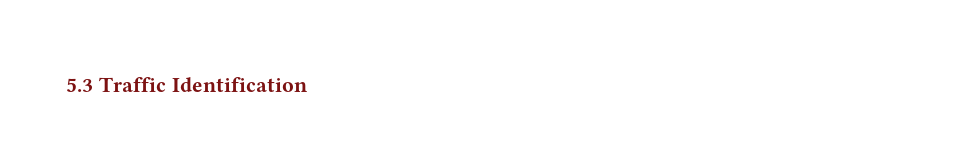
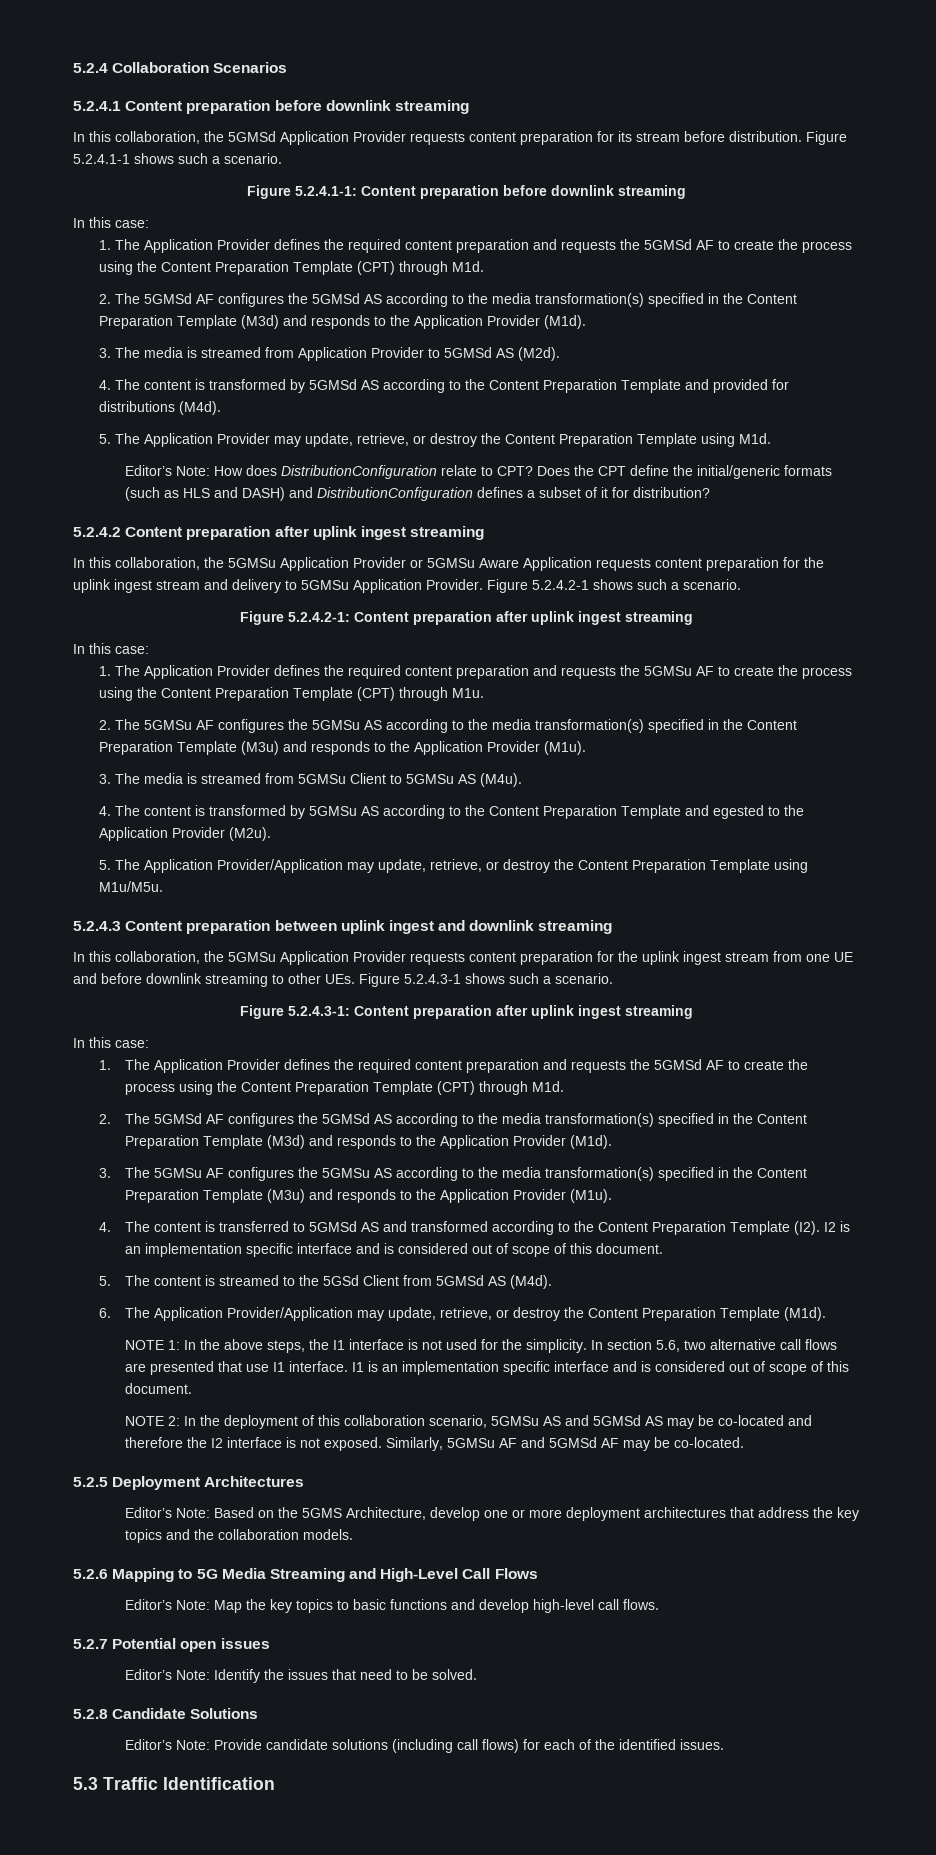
(66, 85) none -> [73,62,288,73] [73,100,469,114] [73,131,847,145] [73,153,282,164] [247,185,686,199] [73,217,149,228] [98,239,852,253] [98,261,484,275] [98,293,797,307] [98,315,586,329] [98,347,560,361] [98,379,789,393] [98,401,221,415] [98,433,771,447] [124,465,832,479] [124,487,710,501] [73,526,485,540] [73,557,824,571] [73,579,741,593] [240,611,693,625] [73,643,149,654] [98,665,852,679] [98,687,484,701] [98,719,797,733] [98,741,586,755] [98,773,522,787] [98,805,804,819] [98,827,271,841] [98,859,808,873] [98,881,163,892] [73,920,613,934] [73,951,853,965] [73,973,613,987] [240,1005,693,1019] [73,1037,149,1048] [98,1059,808,1073] [124,1081,564,1095] [98,1113,807,1127] [124,1135,612,1149] [98,1167,807,1181] [124,1189,612,1203] [98,1221,850,1235] [124,1243,663,1257] [98,1275,552,1289] [98,1307,826,1321] [124,1339,837,1353] [124,1361,849,1375] [124,1383,192,1394] [124,1415,812,1429] [124,1437,744,1451] [73,1476,305,1490] [124,1507,859,1521] [124,1529,353,1543] [73,1568,538,1582] [124,1599,659,1613] [73,1638,270,1652] [124,1669,477,1683] [73,1708,259,1719] [124,1739,724,1753] 5.2.4 Collaboration Scenarios // 5.2.4.1 Content preparation before downlink streaming // In this collaboration, the 5GMSd Application Provider requests content preparation for its stream before distribution. Figure 5.2.4.1-1 shows such a scenario. // Figure 5.2.4.1-1: Content preparation before downlink streaming // In this case: // 1. The Application Provider defines the required content preparation and requests the 5GMSd AF to create the process using the Content Preparation Template (CPT) through M1d. // 2. The 5GMSd AF configures the 5GMSd AS according to the media transformation(s) specified in the Content Preparation Template (M3d) and responds to the Application Provider (M1d). // 3. The media is streamed from Application Provider to 5GMSd AS (M2d). // 4. The content is transformed by 5GMSd AS according to the Content Preparation Template and provided for distributions (M4d). // 5. The Application Provider may update, retrieve, or destroy the Content Preparation Template using M1d. // Editor’s Note: How does DistributionConfiguration relate to CPT? Does the CPT define the initial/generic formats (such as HLS and DASH) and DistributionConfiguration defines a subset of it for distribution? // 5.2.4.2 Content preparation after uplink ingest streaming // In this collaboration, the 5GMSu Application Provider or 5GMSu Aware Application requests content preparation for the uplink ingest stream and delivery to 5GMSu Application Provider. Figure 5.2.4.2-1 shows such a scenario. // Figure 5.2.4.2-1: Content preparation after uplink ingest streaming // In this case: // 1. The Application Provider defines the required content preparation and requests the 5GMSu AF to create the process using the Content Preparation Template (CPT) through M1u. // 2. The 5GMSu AF configures the 5GMSu AS according to the media transformation(s) specified in the Content Preparation Template (M3u) and responds to the Application Provider (M1u). // 3. The media is streamed from 5GMSu Client to 5GMSu AS (M4u). // 4. The content is transformed by 5GMSu AS according to the Content Preparation Template and egested to the Application Provider (M2u). // 5. The Application Provider/Application may update, retrieve, or destroy the Content Preparation Template using M1u/M5u. // 5.2.4.3 Content preparation between uplink ingest and downlink streaming // In this collaboration, the 5GMSu Application Provider requests content preparation for the uplink ingest stream from one UE and before downlink streaming to other UEs. Figure 5.2.4.3-1 shows such a scenario. // Figure 5.2.4.3-1: Content preparation after uplink ingest streaming // In this case: // 1. The Application Provider defines the required content preparation and requests the 5GMSd AF to create the process using the Content Preparation Template (CPT) through M1d. // 2. The 5GMSd AF configures the 5GMSd AS according to the media transformation(s) specified in the Content Preparation Template (M3d) and responds to the Application Provider (M1d). // 3. The 5GMSu AF configures the 5GMSu AS according to the media transformation(s) specified in the Content Preparation Template (M3u) and responds to the Application Provider (M1u). // 4. The content is transferred to 5GMSd AS and transformed according to the Content Preparation Template (I2). I2 is an implementation specific interface and is considered out of scope of this document. // 5. The content is streamed to the 5GSd Client from 5GMSd AS (M4d). // 6. The Application Provider/Application may update, retrieve, or destroy the Content Preparation Template (M1d). // NOTE 1: In the above steps, the I1 interface is not used for the simplicity. In section 5.6, two alternative call flows are presented that use I1 interface. I1 is an implementation specific interface and is considered out of scope of this document. // NOTE 2: In the deployment of this collaboration scenario, 5GMSu AS and 5GMSd AS may be co-located and therefore the I2 interface is not exposed. Similarly, 5GMSu AF and 5GMSd AF may be co-located. // 5.2.5 Deployment Architectures // Editor’s Note: Based on the 5GMS Architecture, develop one or more deployment architectures that address the key topics and the collaboration models. // 5.2.6 Mapping to 5G Media Streaming and High-Level Call Flows // Editor’s Note: Map the key topics to basic functions and develop high-level call flows. // 5.2.7 Potential open issues // Editor’s Note: Identify the issues that need to be solved. // 5.2.8 Candidate Solutions // Editor’s Note: Provide candidate solutions (including call flows) for each of the identified issues. //

